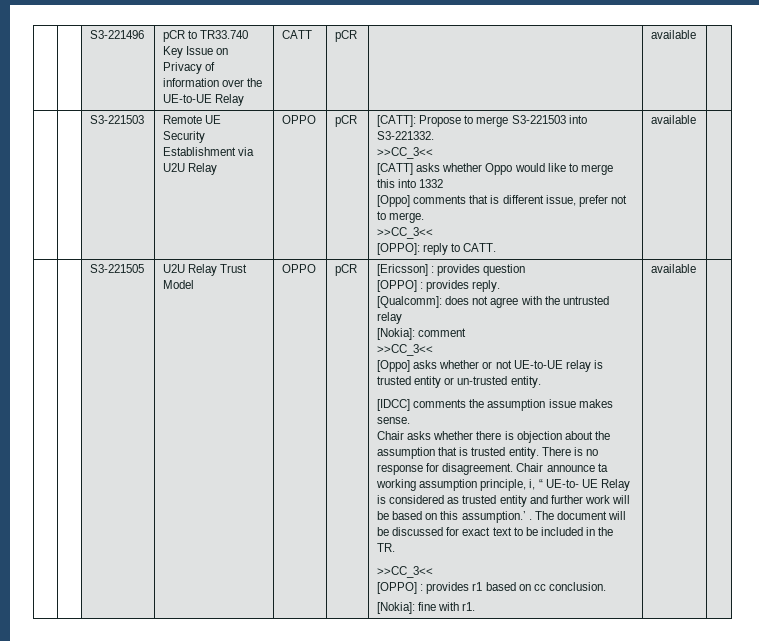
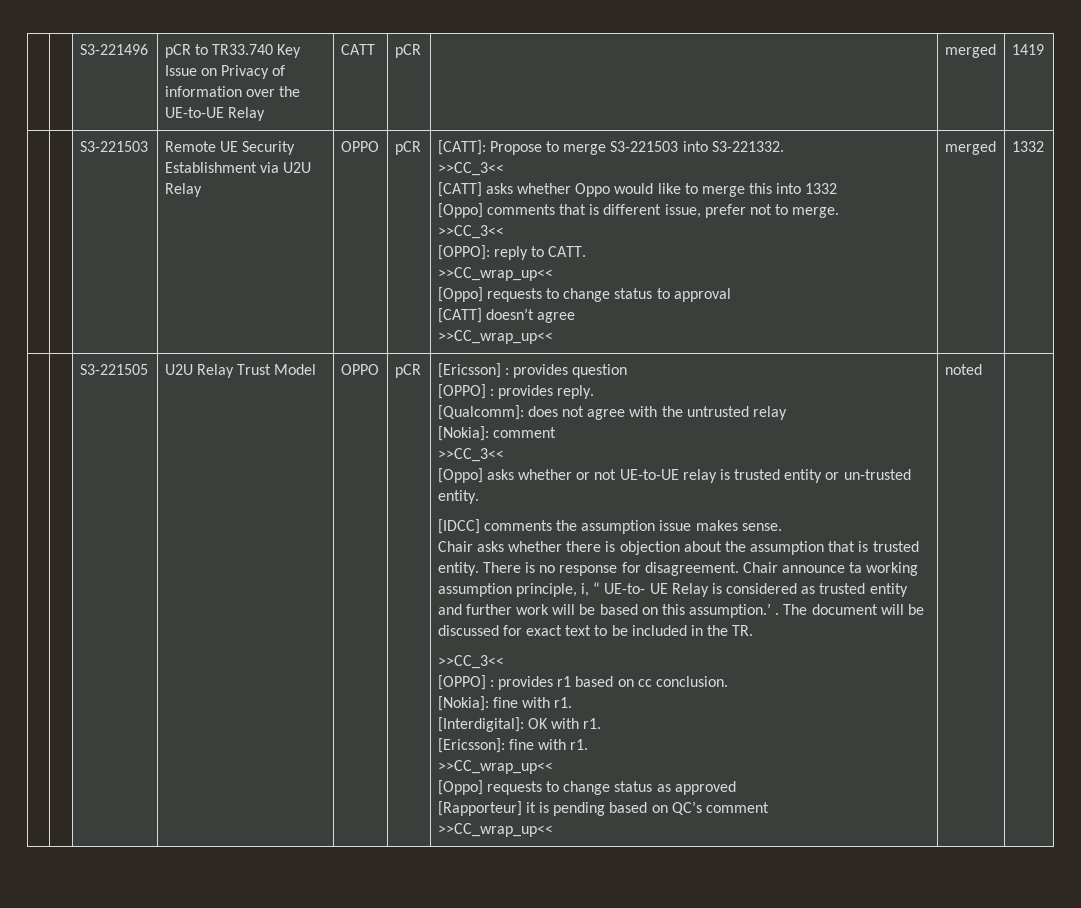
[651,30,697,39] available | -> [944,44,996,58] [1011,44,1044,55] merged | 1419
[651,115,697,124] | available | -> [437,267,553,281] [437,287,731,302] [437,308,575,323] [437,330,553,344] [944,141,996,155] [1011,141,1044,152] // >>CC_wrap_up<< // [Oppo] requests to change status to approval // [CATT] doesn’t agree // >>CC_wrap_up<< | merged | 1332
[651,264,697,273] | available -> [437,717,602,732] [437,738,589,753] [437,760,553,774] [437,780,736,795] [437,801,769,816] [437,823,553,837] [944,364,982,375] // [Interdigital]: OK with r1. // [Ericsson]: fine with r1. // >>CC_wrap_up<< // [Oppo] requests to change status as approved // [Rapporteur] it is pending based on QC’s comment // >>CC_wrap_up<< | noted

